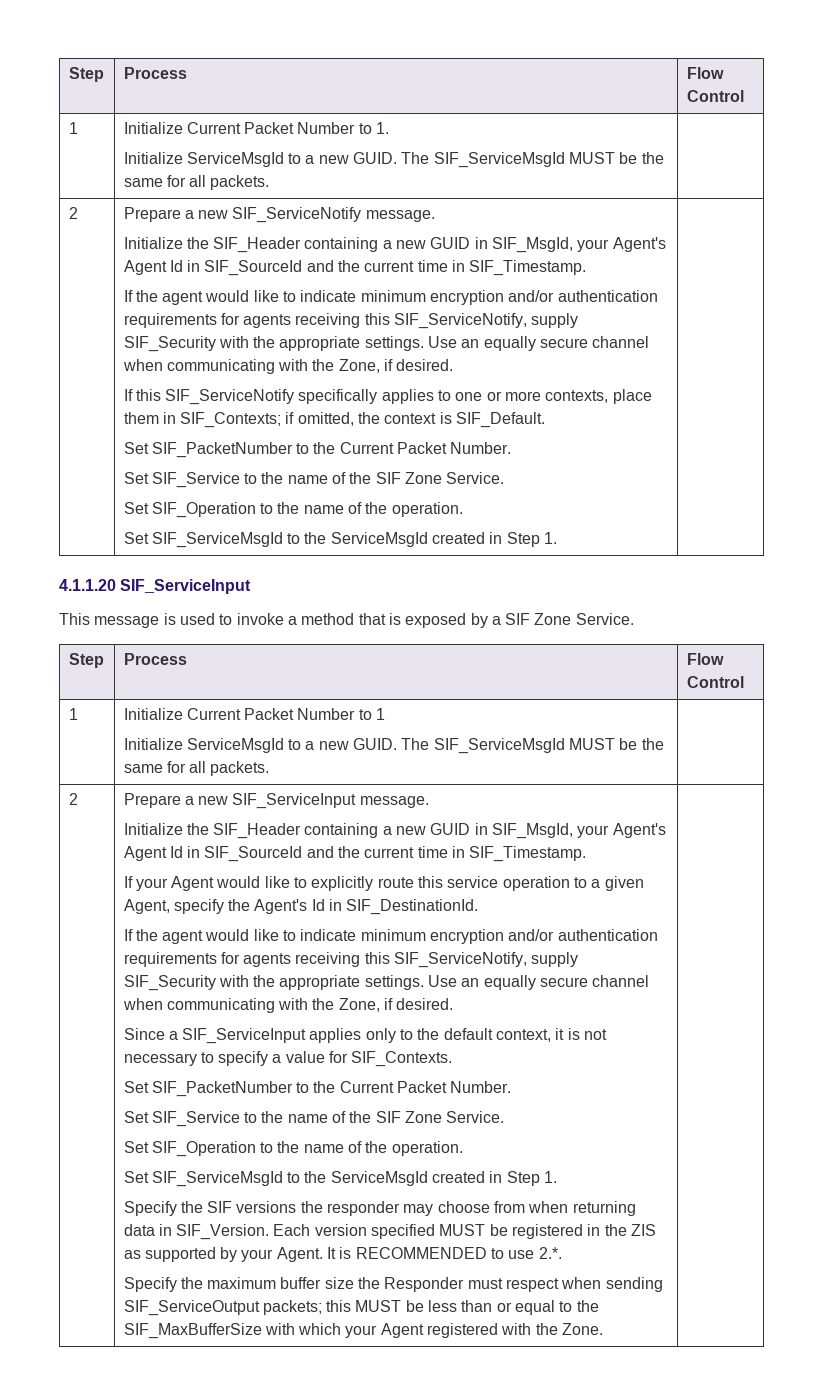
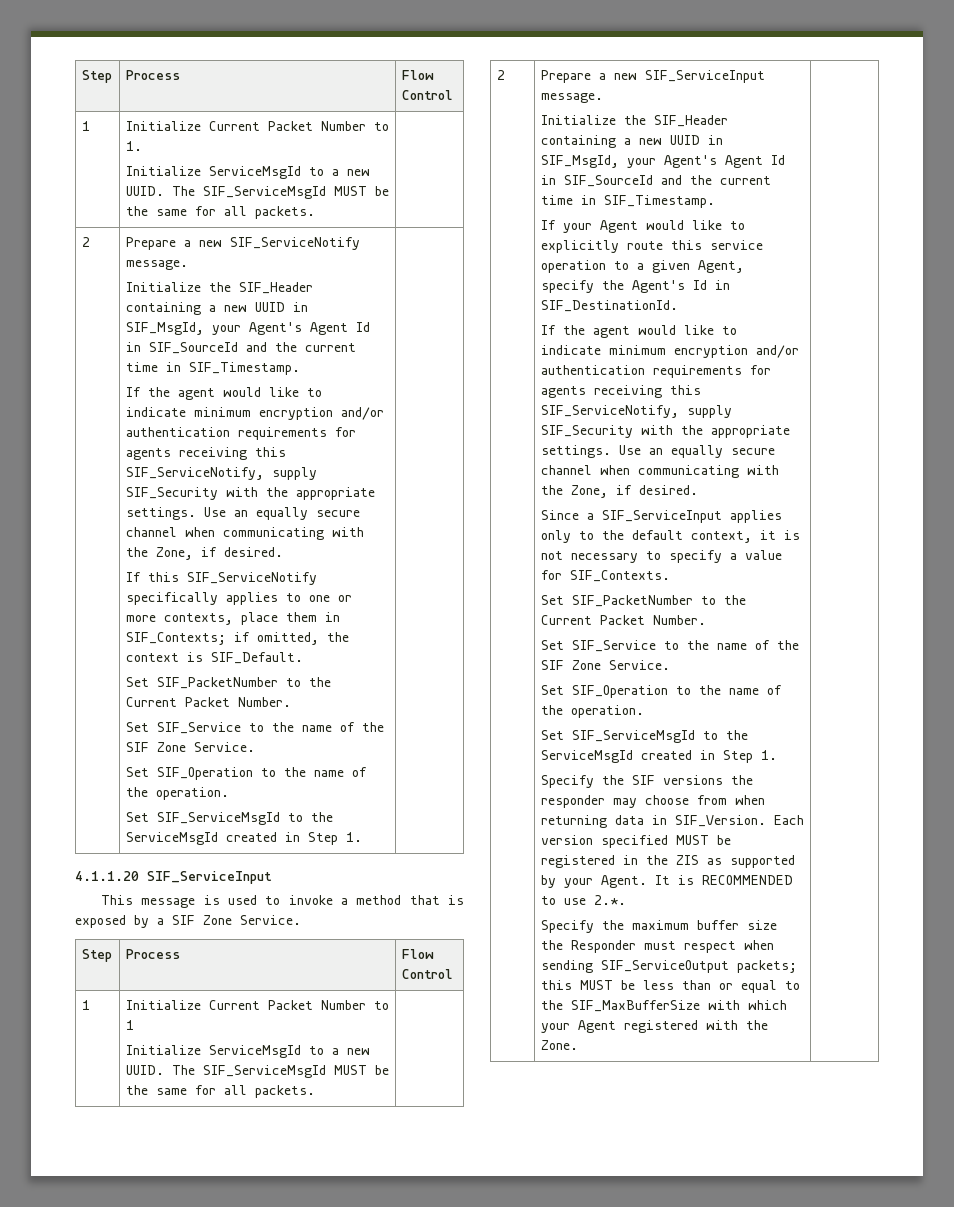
[353,152,398,164] GUID. -> [125,186,164,196] UUID.
[430,237,471,249] GUID -> [254,302,285,312] UUID
[353,738,398,750] GUID. -> [125,1065,164,1075] UUID.
[430,823,471,835] GUID -> [669,135,700,145] UUID

